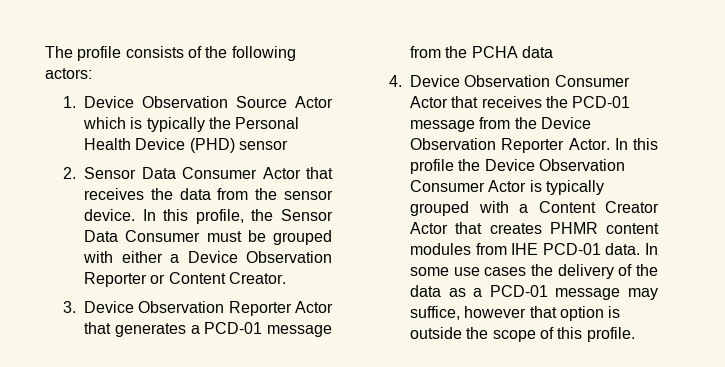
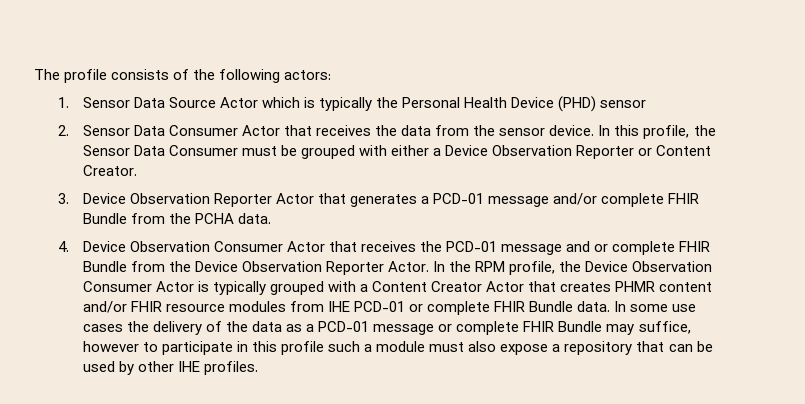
[84,96,229,108] Device Observation -> [82,97,165,108] Sensor Data
(332, 331) none -> [553,193,700,207] [82,213,127,224] and/or complete FHIR Bundle
[521,46,553,58] data -> [237,213,271,224] data.
(476, 126) none -> [566,241,711,255] [82,261,127,272] and or complete FHIR Bundle
[633,138,658,150] [410,159,455,174] this profile -> [449,261,556,275] the RPM profile,
(659, 228) none -> [82,301,225,313] and/or FHIR resource
(601, 249) none -> [409,301,574,315] or complete FHIR Bundle
[628,288,658,300] [410,306,621,321] [410,327,635,342] may suffice, however that option is outside the scope of this profile. -> [438,321,691,335] [82,341,713,355] [82,361,258,375] or complete FHIR Bundle may suffice, however to participate in this profile such a module must also expose a repository that can be used by other IHE profiles.

